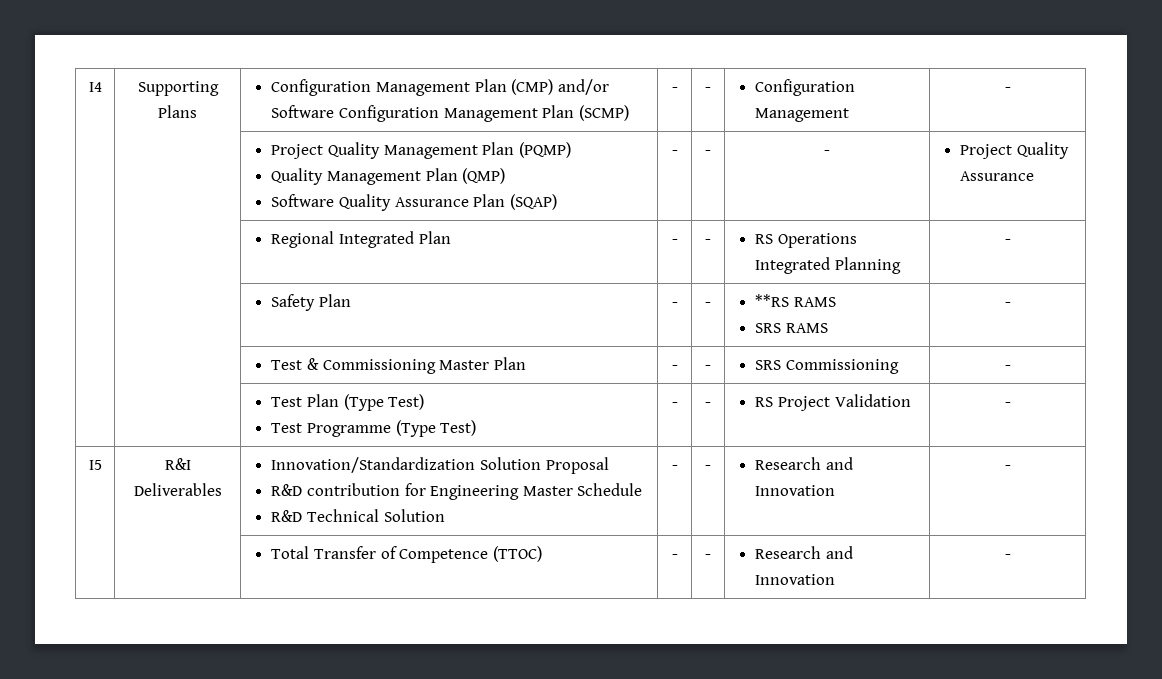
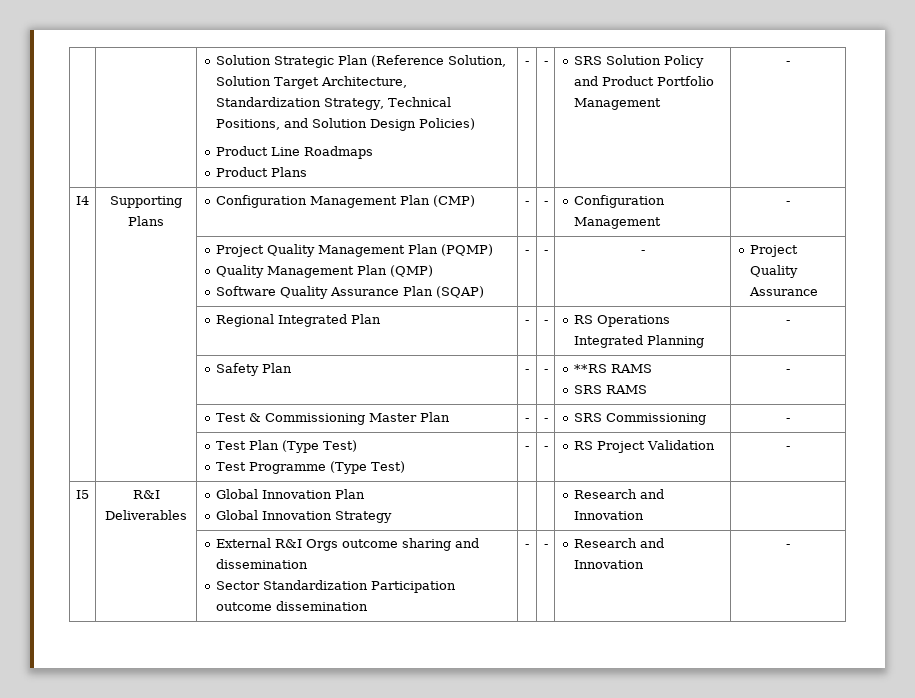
(88, 87) none -> [215,55,506,68] [215,76,407,89] [215,97,451,110] [215,118,475,131] [215,146,373,159] [215,167,307,177] [525,61,529,65] [543,61,548,65] [573,55,704,68] [573,76,714,86] [573,98,661,110] [786,61,790,65] | | Solution Strategic Plan (Reference Solution, Solution Target Architecture, Standardization Strategy, Technical Positions, and Solution Design Policies) // Product Line Roadmaps // Product Plans | - | - | SRS Solution Policy and Product Portfolio Management | - //
[557,79,609,95] [271,105,629,122] and/or Software Configuration Management Plan (SCMP) -> (475, 201) none
[271,457,609,474] [271,483,643,500] [271,509,445,522] [671,465,678,470] [705,465,711,470] [755,457,853,470] [755,485,836,496] [1004,465,1011,470] [271,546,542,563] [671,554,678,559] [705,554,711,559] [755,546,853,559] [755,574,836,585] [1004,554,1011,559] Innovation/Standardization Solution Proposal // R&D contribution for Engineering Master Schedule // R&D Technical Solution | - | - | Research and Innovation | - // | | Total Transfer of Competence (TTOC) | - | - | Research and Innovation | - -> [215,489,365,499] [215,510,392,523] [573,489,664,499] [573,511,644,520] [215,538,479,551] [215,559,308,569] [215,580,456,593] [215,601,368,611] [525,544,529,548] [543,544,548,548] [573,538,664,548] [573,560,644,569] [786,544,790,548] Global Innovation Plan // Global Innovation Strategy | | | Research and Innovation | // | | External R&I Orgs outcome sharing and dissemination // Sector Standardization Participation outcome dissemination | - | - | Research and Innovation | -

